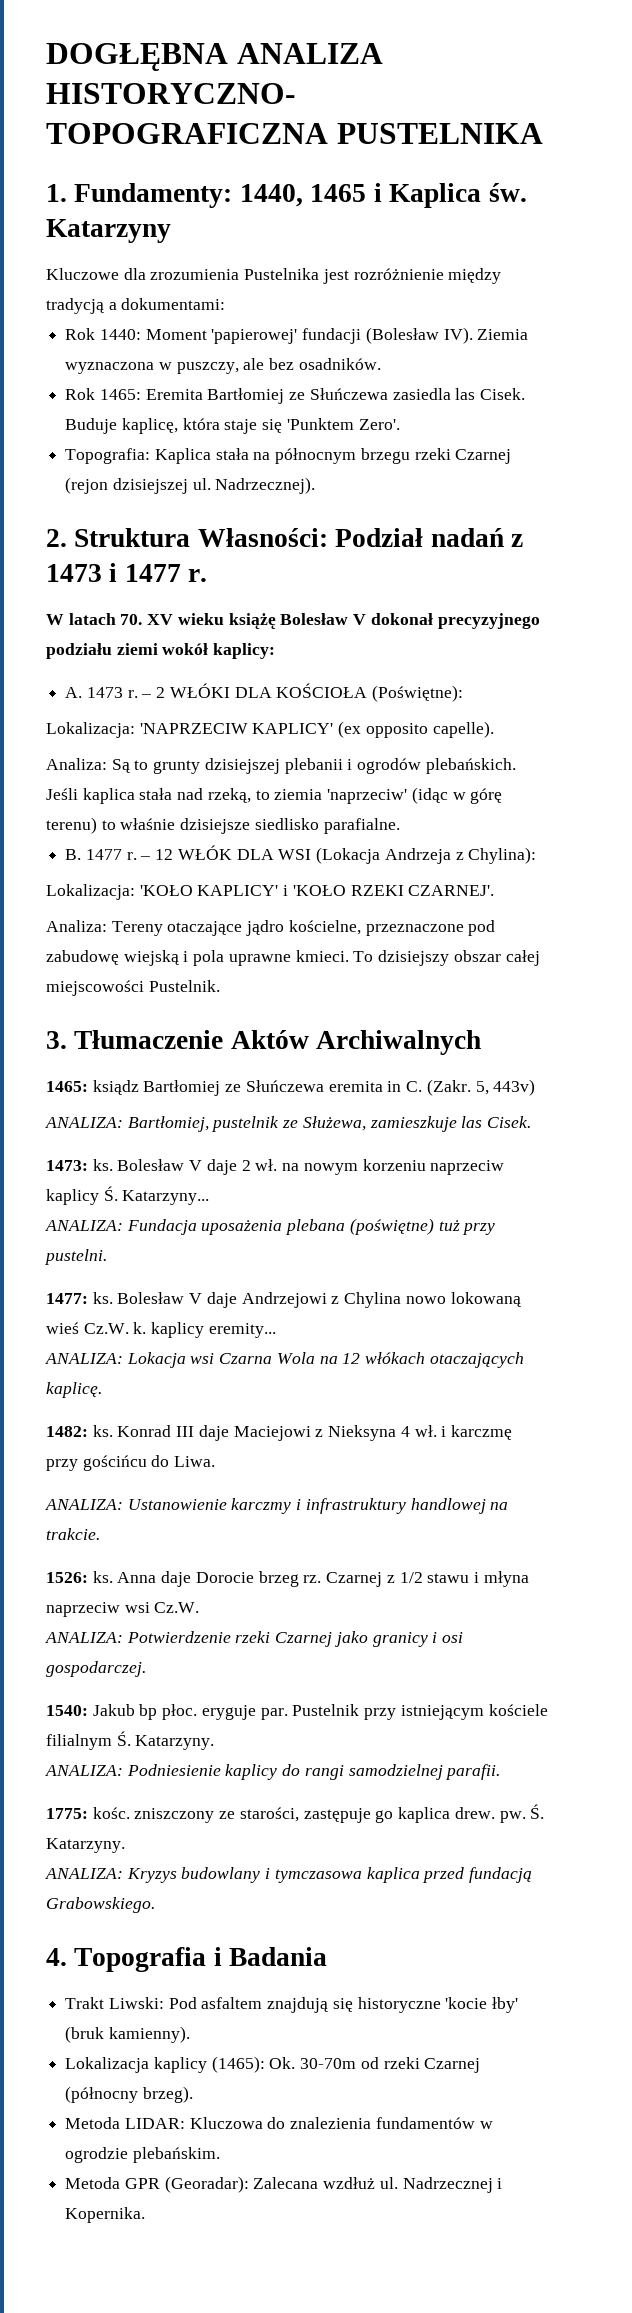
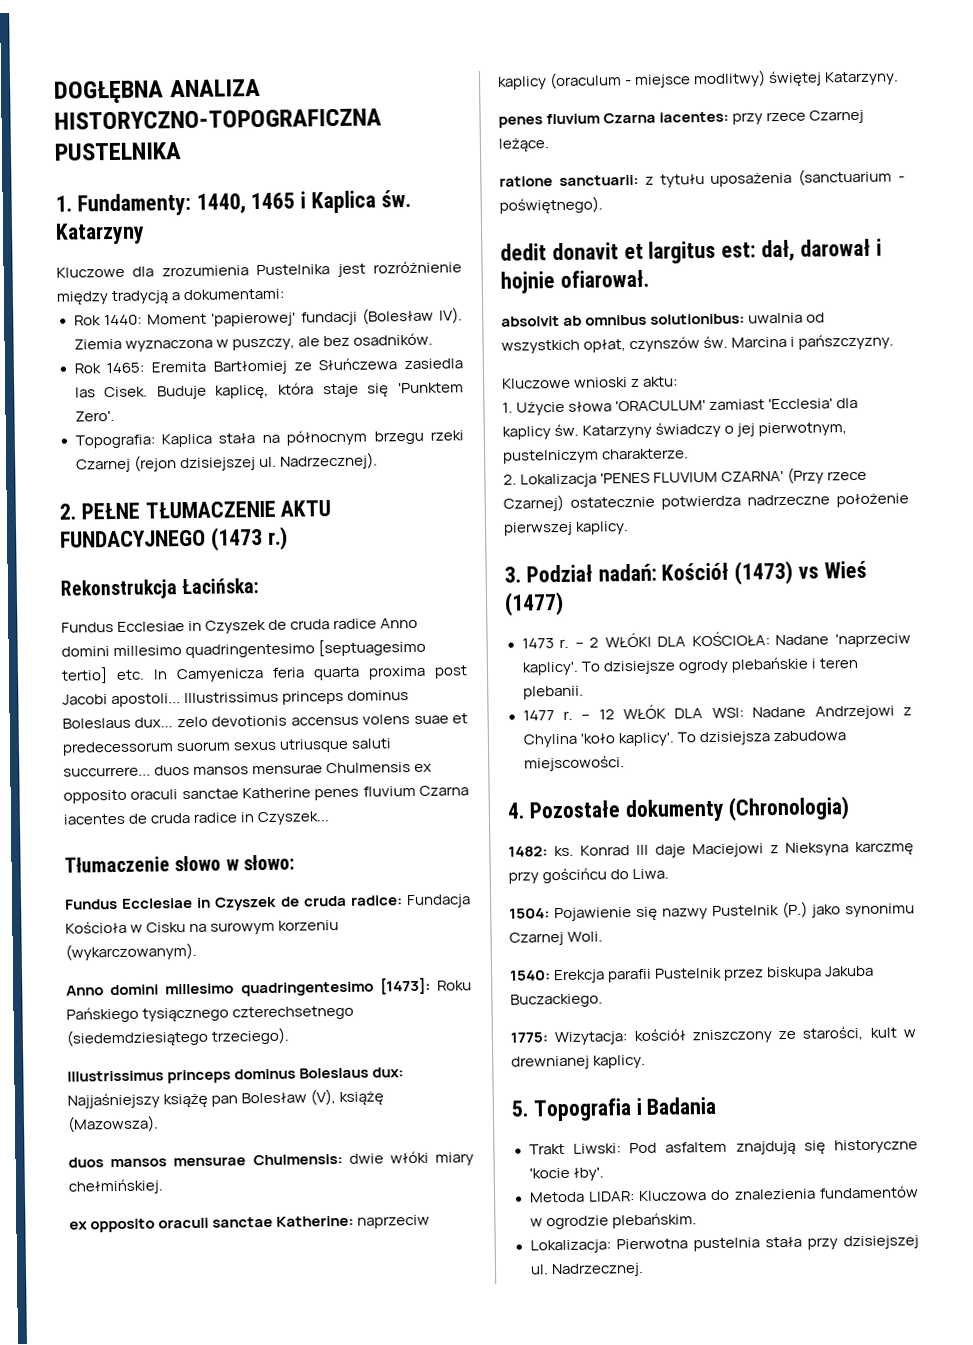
[74,528,524,547] [46,563,208,582] [46,613,540,629] [46,643,276,659] [65,687,83,698] Struktura Własności: Podział nadań z 1473 i 1477 r. // W latach 70. XV wieku książę Bolesław V dokonał precyzyjnego podziału ziemi wokół kaplicy: // A. -> [80,500,332,520] [60,526,288,551] [60,578,260,600] [61,617,419,634] [61,638,427,659] [61,665,468,684] [62,690,410,708] [62,713,469,729] [62,738,393,756] [63,762,433,777] [63,785,469,804] [63,811,331,826] [64,854,295,873] [65,894,471,911] [65,920,340,935] [65,942,197,961] [66,977,472,997] [66,1005,355,1023] [66,1027,290,1047] [67,1067,405,1084] [67,1089,385,1109] [67,1115,159,1133] [68,1150,475,1168] [68,1178,163,1195] [69,1214,431,1233] [497,70,900,90] [498,109,865,128] [498,138,549,152] [499,168,905,188] [499,196,603,215] [500,238,882,264] [500,269,649,294] [501,312,826,327] [501,333,895,354] [502,376,679,389] [502,397,859,416] [502,421,848,440] [503,448,690,464] [503,467,868,488] [503,493,909,512] [503,521,630,536] [504,560,867,585] [504,591,564,616] PEŁNE TŁUMACZENIE AKTU FUNDACYJNEGO (1473 r.) // Rekonstrukcja Łacińska: // Fundus Ecclesiae in Czyszek de cruda radice Anno domini millesimo quadringentesimo [septuagesimo tertio] etc. In Camyenicza feria quarta proxima post Jacobi apostoli... Illustrissimus princeps dominus Boleslaus dux... zelo devotionis accensus volens suae et predecessorum suorum sexus utriusque saluti succurrere... duos mansos mensurae Chulmensis ex opposito oraculi sanctae Katherine penes fluvium Czarna iacentes de cruda radice in Czyszek... // Tłumaczenie słowo w słowo: // Fundus Ecclesiae in Czyszek de cruda radice: Fundacja Kościoła w Cisku na surowym korzeniu (wykarczowanym). // Anno domini millesimo quadringentesimo [1473]: Roku Pańskiego tysiącznego czterechsetnego (siedemdziesiątego trzeciego). // Illustrissimus princeps dominus Boleslaus dux: Najjaśniejszy książę pan Bolesław (V), książę (Mazowsza). // duos mansos mensurae Chulmensis: dwie włóki miary chełmińskiej. // ex opposito oraculi sanctae Katherine: naprzeciw kaplicy (oraculum - miejsce modlitwy) świętej Katarzyny. // penes fluvium Czarna iacentes: przy rzece Czarnej leżące. // ratione sanctuarii: z tytułu uposażenia (sanctuarium - poświętnego). // dedit donavit et largitus est: dał, darował i hojnie ofiarował. // absolvit ab omnibus solutionibus: uwalnia od wszystkich opłat, czynszów św. Marcina i pańszczyzny. // Kluczowe wnioski z aktu: // 1. Użycie słowa 'ORACULUM' zamiast 'Ecclesia' dla kaplicy św. Katarzyny świadczy o jej pierwotnym, pustelniczym charakterze. // 2. Lokalizacja 'PENES FLUVIUM CZARNA' (Przy rzece Czarnej) ostatecznie potwierdza nadrzeczne położenie pierwszej kaplicy. // 3. Podział nadań: Kościół (1473) vs Wieś (1477) //
[276,683,464,702] [46,721,494,738] [46,758,516,774] [46,787,503,804] [46,817,400,834] [65,849,82,860] KOŚCIOŁA (Poświętne): // Lokalizacja: 'NAPRZECIW KAPLICY' (ex opposito capelle). // Analiza: Są to grunty dzisiejszej plebanii i ogrodów plebańskich. Jeśli kaplica stała nad rzeką, to ziemia 'naprzeciw' (idąc w górę terenu) to właśnie dzisiejsze siedlisko parafialne. // B. -> [691,631,911,648] [521,656,858,676] [522,685,584,700] KOŚCIOŁA: Nadane 'naprzeciw kaplicy'. To dzisiejsze ogrody plebańskie i teren plebanii. //
[278,847,537,864] [46,884,495,900] [46,920,496,936] [46,950,540,966] [46,980,220,996] [46,1030,482,1055] [46,1079,536,1096] [45,1116,532,1132] [46,1159,505,1175] [46,1186,210,1205] [45,1218,496,1235] [44,1249,107,1265] [46,1292,521,1308] [46,1322,276,1338] [45,1352,524,1368] [46,1382,102,1398] WSI (Lokacja Andrzeja z Chylina): // Lokalizacja: 'KOŁO KAPLICY' i 'KOŁO RZEKI CZARNEJ'. // Analiza: Tereny otaczające jądro kościelne, przeznaczone pod zabudowę wiejską i pola uprawne kmieci. To dzisiejszy obszar całej miejscowości Pustelnik. // 3. Tłumaczenie Aktów Archiwalnych // 1465: ksiądz Bartłomiej ze Słuńczewa eremita in C. (Zakr. 5, 443v) // ANALIZA: Bartłomiej, pustelnik ze Służewa, zamieszkuje las Cisek. // 1473: ks. Bolesław V daje 2 wł. na nowym korzeniu naprzeciw kaplicy Ś. Katarzyny... // ANALIZA: Fundacja uposażenia plebana (poświętne) tuż przy pustelni. // 1477: ks. Bolesław V daje Andrzejowi z Chylina nowo lokowaną wieś Cz.W. k. kaplicy eremity... // ANALIZA: Lokacja wsi Czarna Wola na 12 włókach otaczających kaplicę. -> [711,705,912,720] [522,730,846,748] [523,755,625,772] [507,796,851,823] WSI: Nadane Andrzejowi z Chylina 'koło kaplicy'. To dzisiejsza zabudowa miejscowości. // 4. Pozostałe dokumenty (Chronologia)
[400,1425,447,1437] 4 wł. i -> (849, 849) none
[45,1498,509,1514] [46,1528,100,1540] [46,1571,529,1587] [46,1602,200,1617] [45,1631,464,1647] [46,1661,146,1677] [46,1704,548,1720] [46,1731,215,1750] [45,1764,501,1780] ANALIZA: Ustanowienie karczmy i infrastruktury handlowej na trakcie. // 1526: ks. Anna daje Dorocie brzeg rz. Czarnej z 1/2 stawu i młyna naprzeciw wsi Cz.W. // ANALIZA: Potwierdzenie rzeki Czarnej jako granicy i osi gospodarczej. // 1540: Jakub bp płoc. eryguje par. Pustelnik przy istniejącym kościele filialnym Ś. Katarzyny. // ANALIZA: Podniesienie kaplicy do rangi samodzielnej parafii. -> [509,901,915,922] [509,931,604,946] [510,965,875,984] [510,993,603,1008] 1504: Pojawienie się nazwy Pustelnik (P.) jako synonimu Czarnej Woli. // 1540: Erekcja parafii Pustelnik przez biskupa Jakuba Buczackiego.
[92,1807,130,1819] kośc. -> [554,1028,686,1046] Wizytacja: kościół
[303,1804,545,1823] [46,1838,125,1853] [45,1867,533,1883] [46,1897,155,1913] [46,1948,67,1966] zastępuje go kaplica drew. pw. Ś. Katarzyny. // ANALIZA: Kryzys budowlany i tymczasowa kaplica przed fundacją Grabowskiego. // 4. -> [869,1027,916,1038] [511,1054,647,1070] [511,1100,528,1117] kult w drewnianej kaplicy. // 5.
[492,1997,519,2013] [65,2026,190,2043] [65,2056,481,2073] [65,2086,193,2103] łby' (bruk kamienny). // Lokalizacja kaplicy (1465): Ok. 30-70m od rzeki Czarnej (północny brzeg). -> [572,1167,604,1181] łby'.
[65,2176,503,2193] [65,2207,146,2223] Metoda GPR (Georadar): Zalecana wzdłuż ul. Nadrzecznej i Kopernika. -> [529,1235,919,1254] [529,1262,644,1278] Lokalizacja: Pierwotna pustelnia stała przy dzisiejszej ul. Nadrzecznej.

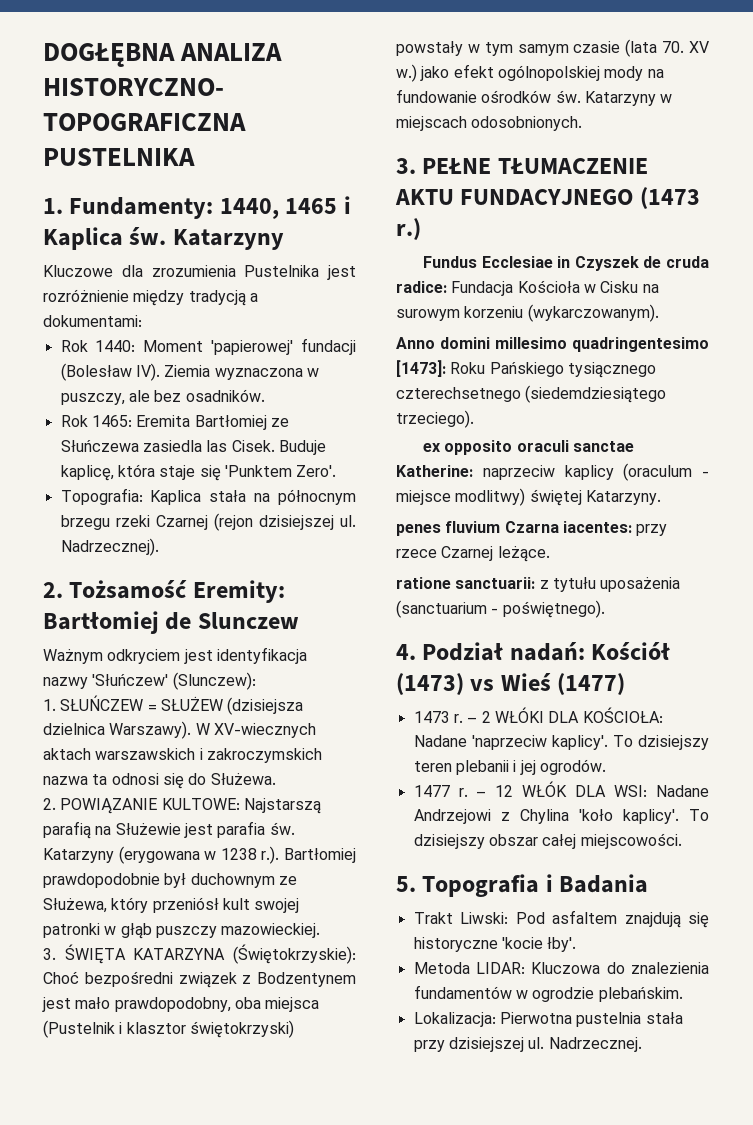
(76, 511) none -> [69,580,285,603] [43,611,299,634] [43,647,307,664] [43,672,256,690] [43,695,304,715] [43,721,316,739] [43,748,322,763] [43,773,276,789] [43,798,321,814] [43,821,295,839] [43,846,356,864] [43,873,297,888] [43,897,300,913] [43,923,321,939] [43,944,356,964] [43,971,356,988] [42,997,320,1012] [43,1020,294,1038] [396,39,709,57] [396,64,664,82] [396,89,673,106] [396,116,583,131] [396,158,416,174] Tożsamość Eremity: Bartłomiej de Slunczew // Ważnym odkryciem jest identyfikacja nazwy 'Słuńczew' (Slunczew): // 1. SŁUŃCZEW = SŁUŻEW (dzisiejsza dzielnica Warszawy). W XV-wiecznych aktach warszawskich i zakroczymskich nazwa ta odnosi się do Służewa. // 2. POWIĄZANIE KULTOWE: Najstarszą parafią na Służewie jest parafia św. Katarzyny (erygowana w 1238 r.). Bartłomiej prawdopodobnie był duchownym ze Służewa, który przeniósł kult swojej patronki w głąb puszczy mazowieckiej. // 3. ŚWIĘTA KATARZYNA (Świętokrzyskie): Choć bezpośredni związek z Bodzentynem jest mało prawdopodobny, oba miejsca (Pustelnik i klasztor świętokrzyski) powstały w tym samym czasie (lata 70. XV w.) jako efekt ogólnopolskiej mody na fundowanie ośrodków św. Katarzyny w miejscach odosobnionych. // 3.
[60,578,260,600] [61,617,419,634] [61,638,427,659] [61,665,468,684] [62,690,410,708] [62,713,469,729] [62,738,393,756] [63,762,433,777] [63,785,469,804] [63,811,331,826] [64,854,295,873] // Rekonstrukcja Łacińska: // Fundus Ecclesiae in Czyszek de cruda radice Anno domini millesimo quadringentesimo [septuagesimo tertio] etc. In Camyenicza feria quarta proxima post Jacobi apostoli... Illustrissimus princeps dominus Boleslaus dux... zelo devotionis accensus volens suae et predecessorum suorum sexus utriusque saluti succurrere... duos mansos mensurae Chulmensis ex opposito oraculi sanctae Katherine penes fluvium Czarna iacentes de cruda radice in Czyszek... // Tłumaczenie słowo w słowo: -> (421, 229) none
[67,1067,405,1084] [67,1089,385,1109] [67,1115,159,1133] [68,1150,475,1168] [68,1178,163,1195] // Illustrissimus princeps dominus Boleslaus dux: Najjaśniejszy książę pan Bolesław (V), książę (Mazowsza). // duos mansos mensurae Chulmensis: dwie włóki miary chełmińskiej. -> (474, 419) none
[500,238,882,264] [500,269,649,294] [501,312,826,327] [501,333,895,354] [502,376,679,389] [502,397,859,416] [502,421,848,440] [503,448,690,464] [503,467,868,488] [503,493,909,512] [503,521,630,536] [504,566,521,583] dedit donavit et largitus est: dał, darował i hojnie ofiarował. // absolvit ab omnibus solutionibus: uwalnia od wszystkich opłat, czynszów św. Marcina i pańszczyzny. // Kluczowe wnioski z aktu: // 1. Użycie słowa 'ORACULUM' zamiast 'Ecclesia' dla kaplicy św. Katarzyny świadczy o jej pierwotnym, pustelniczym charakterze. // 2. Lokalizacja 'PENES FLUVIUM CZARNA' (Przy rzece Czarnej) ostatecznie potwierdza nadrzeczne położenie pierwszej kaplicy. // 3. -> [396,644,416,660] 4.
[602,656,858,675] [522,685,584,700] dzisiejsze ogrody plebańskie i teren plebanii. -> [638,735,709,750] [413,759,606,775] dzisiejszy teren plebanii i jej ogrodów.
[698,730,846,746] [523,755,625,772] [507,796,851,823] [508,841,914,858] [508,867,670,884] [509,901,915,922] [509,931,604,946] [510,965,875,984] [510,993,603,1008] [510,1025,916,1046] [511,1054,647,1070] dzisiejsza zabudowa miejscowości. // 4. Pozostałe dokumenty (Chronologia) // 1482: ks. Konrad III daje Maciejowi z Nieksyna karczmę przy gościńcu do Liwa. // 1504: Pojawienie się nazwy Pustelnik (P.) jako synonimu Czarnej Woli. // 1540: Erekcja parafii Pustelnik przez biskupa Jakuba Buczackiego. // 1775: Wizytacja: kościół zniszczony ze starości, kult w drewnianej kaplicy. -> [413,833,682,849] dzisiejszy obszar całej miejscowości.

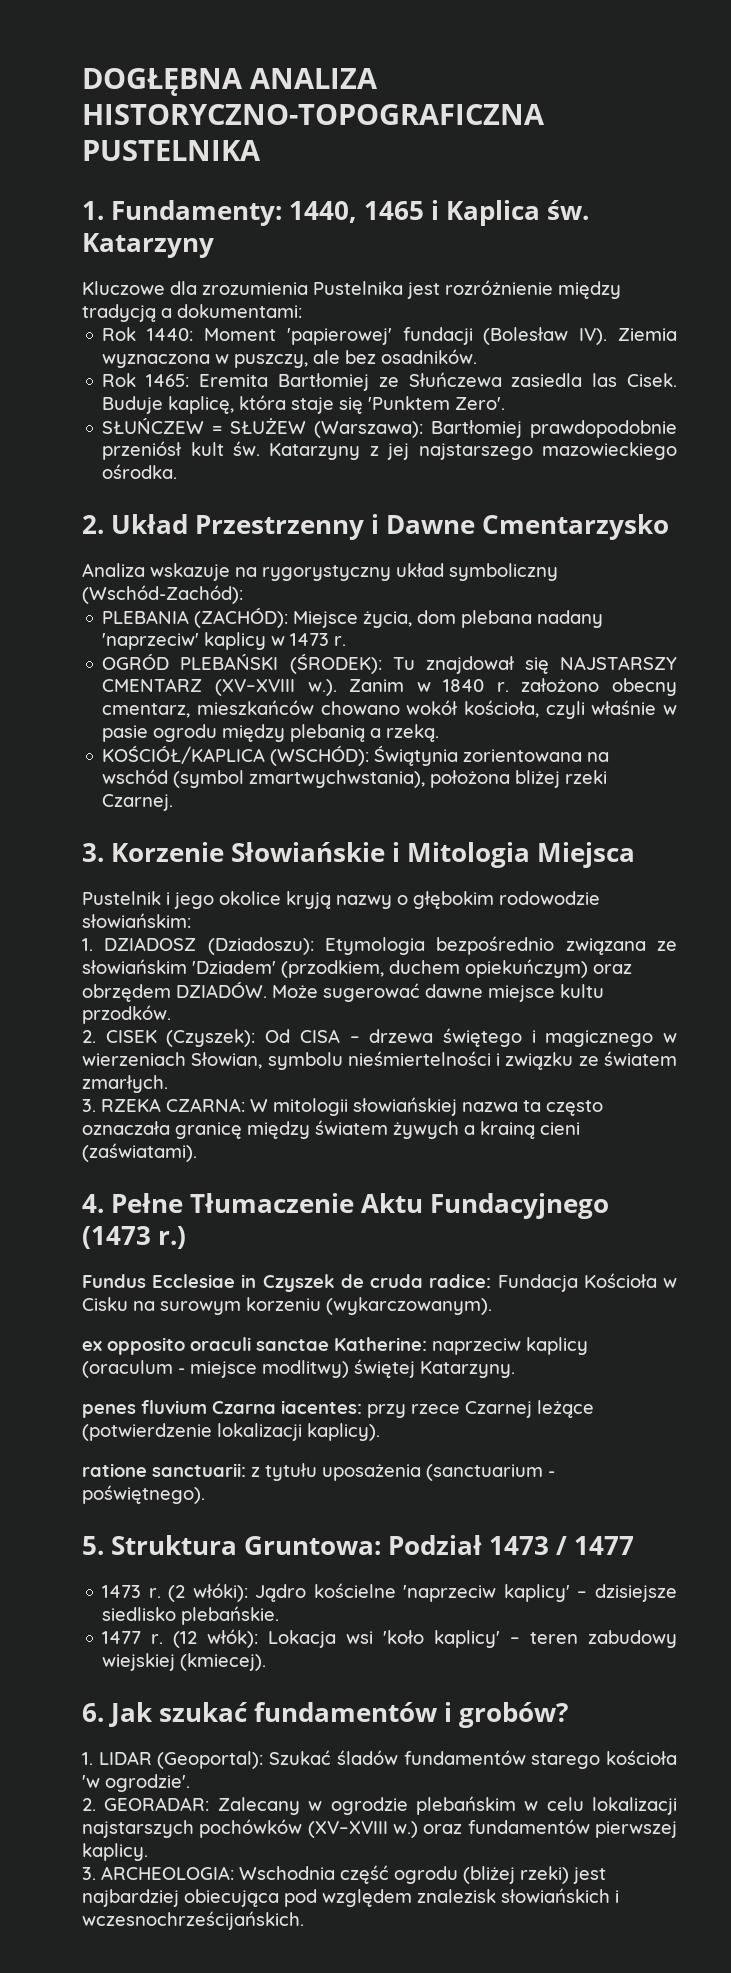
[60,488,356,505] [60,513,356,531] [60,538,159,556] [43,580,285,603] [43,611,299,634] [43,647,307,664] [43,672,256,690] [43,695,304,715] [43,721,316,739] [43,748,322,763] [43,773,276,789] [43,798,321,814] [43,821,295,839] [43,846,356,864] [43,873,297,888] [43,897,300,913] [43,923,321,939] [43,944,356,964] [43,971,356,988] [42,997,320,1012] [43,1020,294,1038] [396,39,709,57] [396,64,664,82] [396,89,673,106] [396,116,583,131] [396,158,648,174] [395,189,634,205] Topografia: Kaplica stała na północnym brzegu rzeki Czarnej (rejon dzisiejszej ul. Nadrzecznej). // 2. Tożsamość Eremity: Bartłomiej de Slunczew // Ważnym odkryciem jest identyfikacja nazwy 'Słuńczew' (Slunczew): // 1. SŁUŃCZEW = SŁUŻEW (dzisiejsza dzielnica Warszawy). W XV-wiecznych aktach warszawskich i zakroczymskich nazwa ta odnosi się do Służewa. // 2. POWIĄZANIE KULTOWE: Najstarszą parafią na Służewie jest parafia św. Katarzyny (erygowana w 1238 r.). Bartłomiej prawdopodobnie był duchownym ze Służewa, który przeniósł kult swojej patronki w głąb puszczy mazowieckiej. // 3. ŚWIĘTA KATARZYNA (Świętokrzyskie): Choć bezpośredni związek z Bodzentynem jest mało prawdopodobny, oba miejsca (Pustelnik i klasztor świętokrzyski) powstały w tym samym czasie (lata 70. XV w.) jako efekt ogólnopolskiej mody na fundowanie ośrodków św. Katarzyny w miejscach odosobnionych. // 3. PEŁNE TŁUMACZENIE AKTU FUNDACYJNEGO -> [102,417,677,438] [102,441,677,460] [102,464,178,479] [82,514,670,540] [82,563,558,581] [82,585,243,604] [102,607,604,628] [102,632,347,650] [102,653,677,674] [102,678,677,696] [102,700,677,719] [102,724,440,742] [102,745,610,766] [102,769,608,788] [102,794,174,811] [82,842,636,868] [82,891,600,909] [82,913,191,928] [82,936,677,955] [82,959,632,978] [82,981,604,1002] [82,1005,171,1024] [82,1028,677,1047] [82,1051,677,1070] [82,1075,168,1093] [82,1097,603,1116] [82,1120,580,1139] [82,1143,197,1162] [82,1193,610,1219] SŁUŃCZEW = SŁUŻEW (Warszawa): Bartłomiej prawdopodobnie przeniósł kult św. Katarzyny z jej najstarszego mazowieckiego ośrodka. // 2. Układ Przestrzenny i Dawne Cmentarzysko // Analiza wskazuje na rygorystyczny układ symboliczny (Wschód-Zachód): // PLEBANIA (ZACHÓD): Miejsce życia, dom plebana nadany 'naprzeciw' kaplicy w 1473 r. // OGRÓD PLEBAŃSKI (ŚRODEK): Tu znajdował się NAJSTARSZY CMENTARZ (XV–XVIII w.). Zanim w 1840 r. założono obecny cmentarz, mieszkańców chowano wokół kościoła, czyli właśnie w pasie ogrodu między plebanią a rzeką. // KOŚCIÓŁ/KAPLICA (WSCHÓD): Świątynia zorientowana na wschód (symbol zmartwychwstania), położona bliżej rzeki Czarnej. // 3. Korzenie Słowiańskie i Mitologia Miejsca // Pustelnik i jego okolice kryją nazwy o głębokim rodowodzie słowiańskim: // 1. DZIADOSZ (Dziadoszu): Etymologia bezpośrednio związana ze słowiańskim 'Dziadem' (przodkiem, duchem opiekuńczym) oraz obrzędem DZIADÓW. Może sugerować dawne miejsce kultu przodków. // 2. CISEK (Czyszek): Od CISA – drzewa świętego i magicznego w wierzeniach Słowian, symbolu nieśmiertelności i związku ze światem zmarłych. // 3. RZEKA CZARNA: W mitologii słowiańskiej nazwa ta często oznaczała granicę między światem żywych a krainą cieni (zaświatami). // 4. Pełne Tłumaczenie Aktu Fundacyjnego
[396,337,709,352] [396,360,656,378] [396,385,667,403] [396,410,474,428] // Anno domini millesimo quadringentesimo [1473]: Roku Pańskiego tysiącznego czterechsetnego (siedemdziesiątego trzeciego). -> (492, 1306) none
[497,546,550,562] leżące. -> [537,1400,594,1418] [82,1423,380,1441] leżące (potwierdzenie lokalizacji kaplicy).
[396,642,671,661] [396,673,626,695] [413,707,663,723] [413,735,709,750] [413,759,606,775] [413,781,709,797] [413,809,709,824] [413,833,682,849] [396,874,649,897] [413,910,709,928] [413,937,577,952] [413,962,709,974] [413,985,683,1002] [413,1012,683,1027] [413,1037,642,1052] 4. Podział nadań: Kościół (1473) vs Wieś (1477) // 1473 r. – 2 WŁÓKI DLA KOŚCIOŁA: Nadane 'naprzeciw kaplicy'. To dzisiejszy teren plebanii i jej ogrodów. // 1477 r. – 12 WŁÓK DLA WSI: Nadane Andrzejowi z Chylina 'koło kaplicy'. To dzisiejszy obszar całej miejscowości. // 5. Topografia i Badania // Trakt Liwski: Pod asfaltem znajdują się historyczne 'kocie łby'. // Metoda LIDAR: Kluczowa do znalezienia fundamentów w ogrodzie plebańskim. // Lokalizacja: Pierwotna pustelnia stała przy dzisiejszej ul. Nadrzecznej. -> [82,1535,635,1555] [102,1583,677,1602] [102,1606,280,1625] [102,1629,677,1648] [102,1653,267,1671] [82,1702,569,1728] [82,1750,677,1769] [82,1774,190,1792] [82,1796,677,1815] [82,1819,677,1838] [82,1843,148,1861] [82,1865,606,1884] [82,1888,619,1907] [82,1911,304,1930] 5. Struktura Gruntowa: Podział 1473 / 1477 // 1473 r. (2 włóki): Jądro kościelne 'naprzeciw kaplicy' – dzisiejsze siedlisko plebańskie. // 1477 r. (12 włók): Lokacja wsi 'koło kaplicy' – teren zabudowy wiejskiej (kmiecej). // 6. Jak szukać fundamentów i grobów? // 1. LIDAR (Geoportal): Szukać śladów fundamentów starego kościoła 'w ogrodzie'. // 2. GEORADAR: Zalecany w ogrodzie plebańskim w celu lokalizacji najstarszych pochówków (XV–XVIII w.) oraz fundamentów pierwszej kaplicy. // 3. ARCHEOLOGIA: Wschodnia część ogrodu (bliżej rzeki) jest najbardziej obiecująca pod względem znalezisk słowiańskich i wczesnochrześcijańskich.

